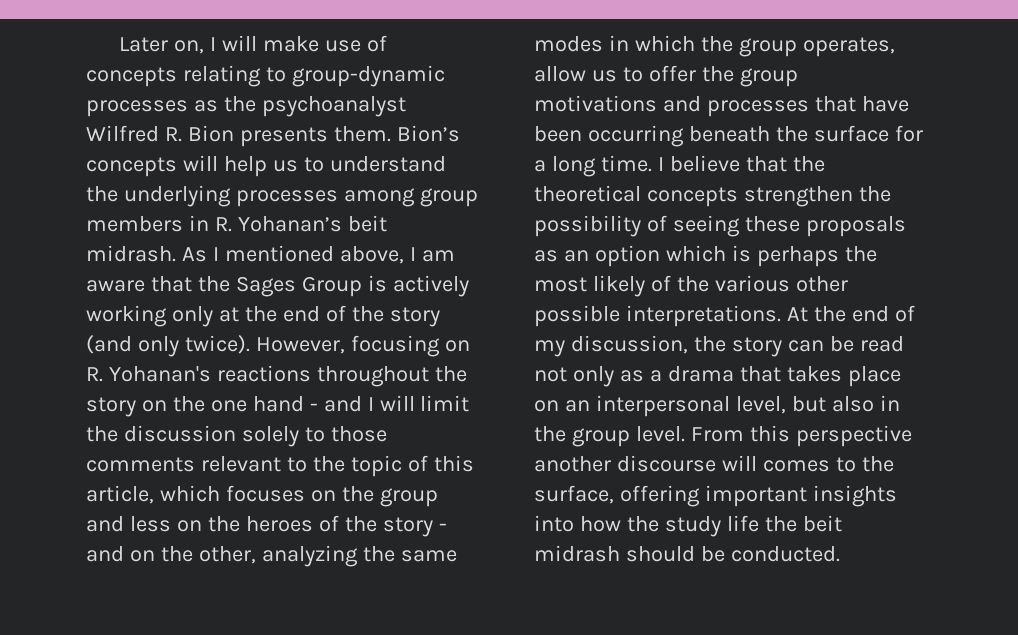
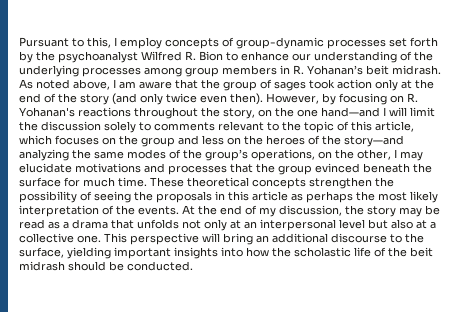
[119,35,388,54] [86,65,445,87] [86,100,218,117] Later on, I will make use of concepts relating to group-dynamic processes as -> [19,37,438,49] [19,51,33,63] Pursuant to this, I employ concepts of group-dynamic processes set forth by
[239,125,460,147] [86,155,446,177] presents them. Bion’s concepts will help us to understand -> [226,51,412,63] to enhance our understanding of
[212,245,334,262] I mentioned -> [36,79,70,89] noted
[235,275,469,297] [86,305,167,327] Sages Group is actively working -> [223,79,372,91] group of sages took action
[184,335,345,354] twice). However, -> [166,93,336,105] twice even then). However, by
[86,397,136,417] story -> [223,108,255,119] story,
[252,396,362,412] hand - and -> [321,107,380,117] hand—and
[330,426,387,442] those -> (151, 126) none
[382,517,447,537] [86,545,457,567] [534,35,895,57] [534,65,798,87] story - and on the other, analyzing the same modes in which the group operates, allow us to offer the group -> [344,135,404,147] [19,149,423,161] [19,163,72,173] story—and analyzing the same modes of the group’s operations, on the other, I may elucidate
[861,96,909,112] [534,125,684,147] have been occurring -> [256,163,360,175] the group evinced
[534,155,825,177] a long time. I believe that the -> [83,177,184,187] much time. These
[744,216,906,237] [534,245,751,267] these proposals as an option which is -> [134,191,303,203] the proposals in this article as
[650,275,848,292] [534,305,781,327] of the various other possible interpretations. -> [19,205,179,217] interpretation of the events.
[787,340,824,352] can -> [399,207,422,217] may
[534,366,614,387] not only -> (45, 224) none
[786,366,901,387] [534,400,559,412] takes place on -> [137,219,241,231] unfolds not only at
[735,396,786,414] level, -> [339,219,365,229] level
[879,395,900,411] [534,425,912,447] [534,455,830,472] in the group level. From this perspective another discourse will comes -> [416,220,436,229] [19,233,387,245] at a collective one. This perspective will bring an additional discourse
[619,485,700,507] offering -> [67,247,111,259] yielding
[664,515,759,537] study life -> [294,247,386,257] scholastic life of

